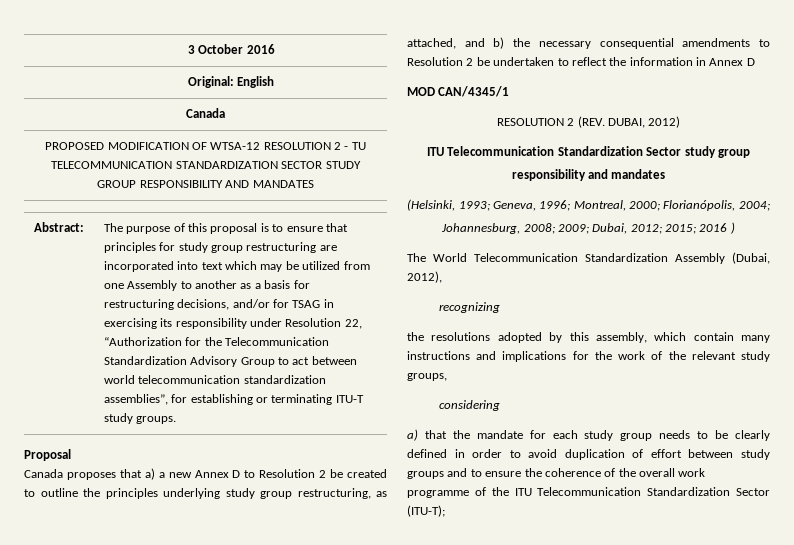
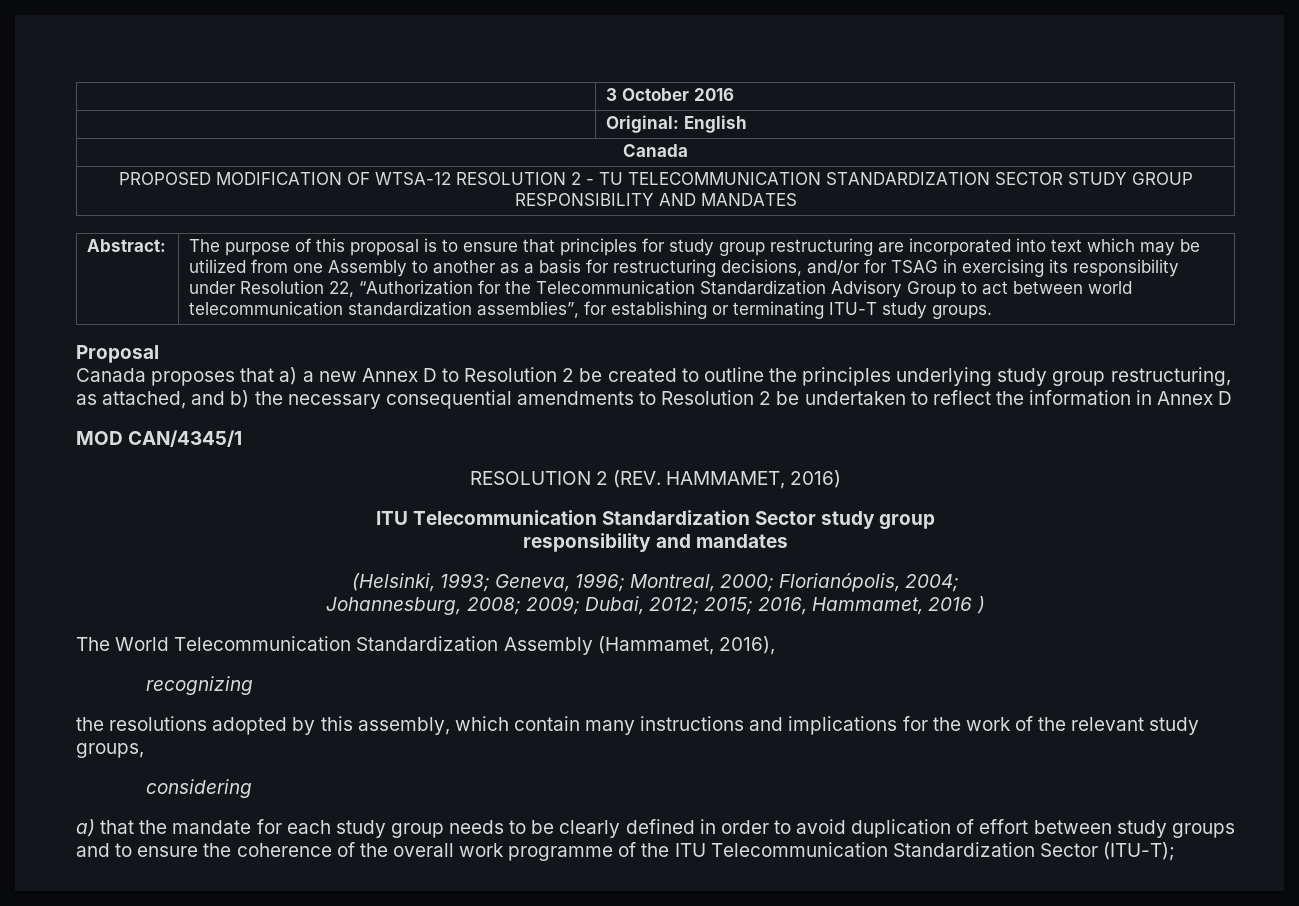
[607,116,681,128] DUBAI, 2012) -> [666,470,842,489] HAMMAMET, 2016)
(697, 229) none -> [758,597,924,615] 2016, Hammamet,
[732,252,770,264] [407,271,442,283] (Dubai, 2012), -> [597,636,775,655] (Hammamet, 2016),

